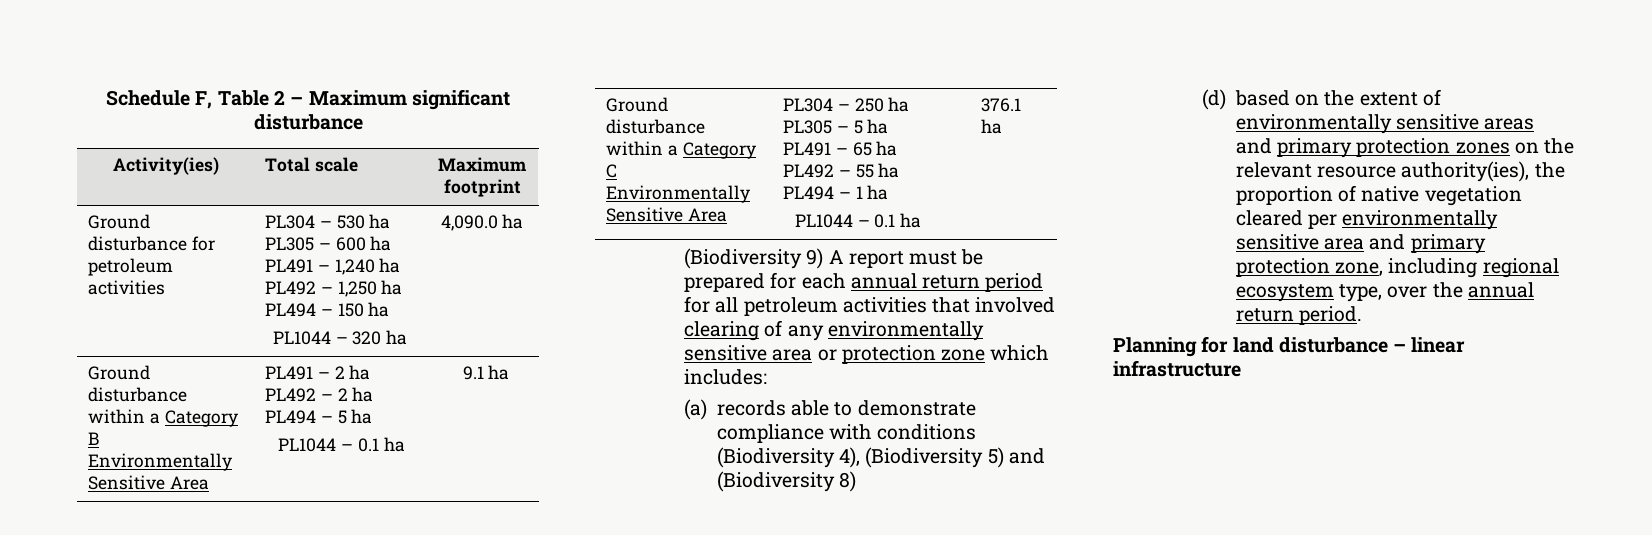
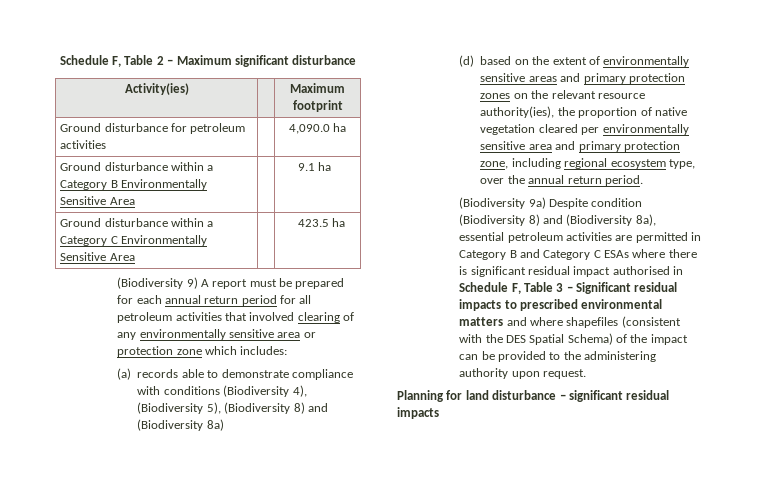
[265,157,358,172] Total scale -> (189, 89) none
[265,214,391,229] [265,236,392,251] [265,258,401,275] [265,280,403,297] [265,302,390,317] [272,330,408,345] PL304 – 530 ha PL305 – 600 ha PL491 – 1,240 ha PL492 – 1,250 ha PL494 – 150 ha // PL1044 – 320 ha -> (107, 144) none
[265,365,371,380] [265,387,374,402] [265,409,373,424] [278,437,405,452] PL491 – 2 ha PL492 – 2 ha PL494 – 5 ha // PL1044 – 0.1 ha -> (135, 201) none
[783,97,910,112] [783,119,889,134] [783,141,898,156] [783,163,900,178] [783,185,889,200] [794,213,922,228] [980,98,1021,112] PL304 – 250 ha PL305 – 5 ha PL491 – 65 ha PL492 – 55 ha PL494 – 1 ha // PL1044 – 0.1 ha | 376.1 -> [297,219,329,227] | 423.5
[987,447,1045,468] [716,471,856,492] 5) and (Biodiversity 8) -> [206,402,328,414] [137,419,224,431] 5), (Biodiversity 8) and (Biodiversity 8a)
(1362, 315) none -> [459,197,643,209] [459,214,656,226] [459,232,702,243] [459,249,697,260] [459,266,684,277] [459,282,678,294] [459,299,663,311] [459,316,681,328] [459,333,688,345] [459,351,657,362] [459,368,586,379] // (Biodiversity 9a) Despite condition (Biodiversity 8) and (Biodiversity 8a), essential petroleum activities are permitted in Category B and Category C ESAs where there is significant residual impact authorised in Schedule F, Table 3 – Significant residual impacts to prescribed environmental matters and where shapefiles (consistent with the DES Spatial Schema) of the impact can be provided to the administering authority upon request.
[1411,337,1466,353] [1113,360,1241,377] linear infrastructure -> [568,390,670,402] [397,407,439,419] significant residual impacts

